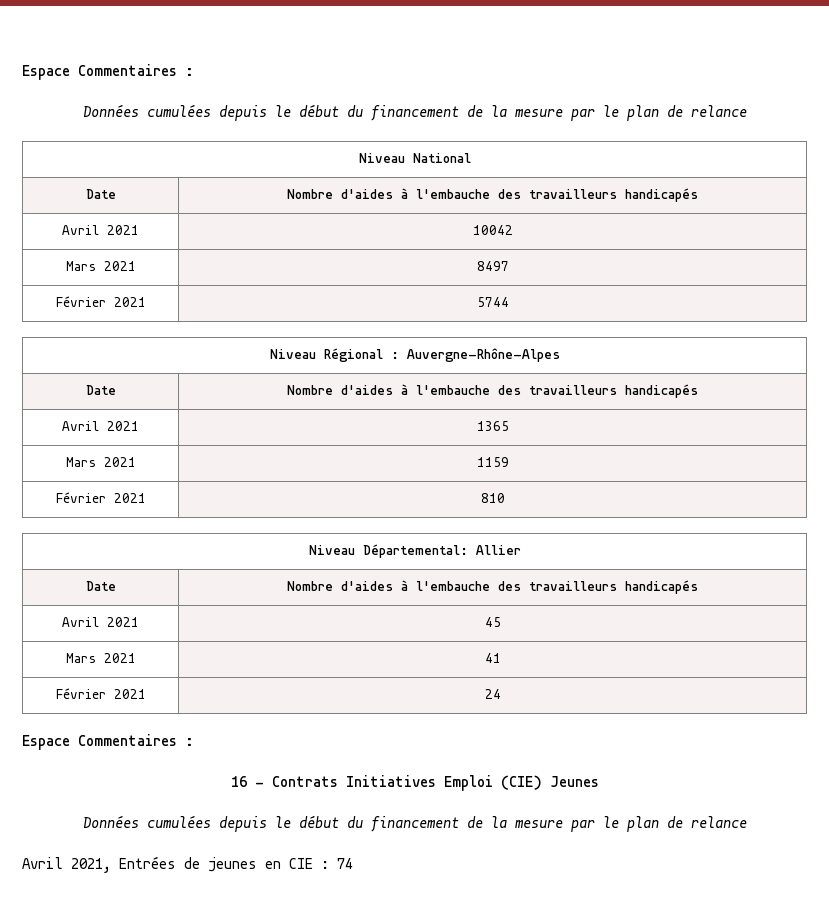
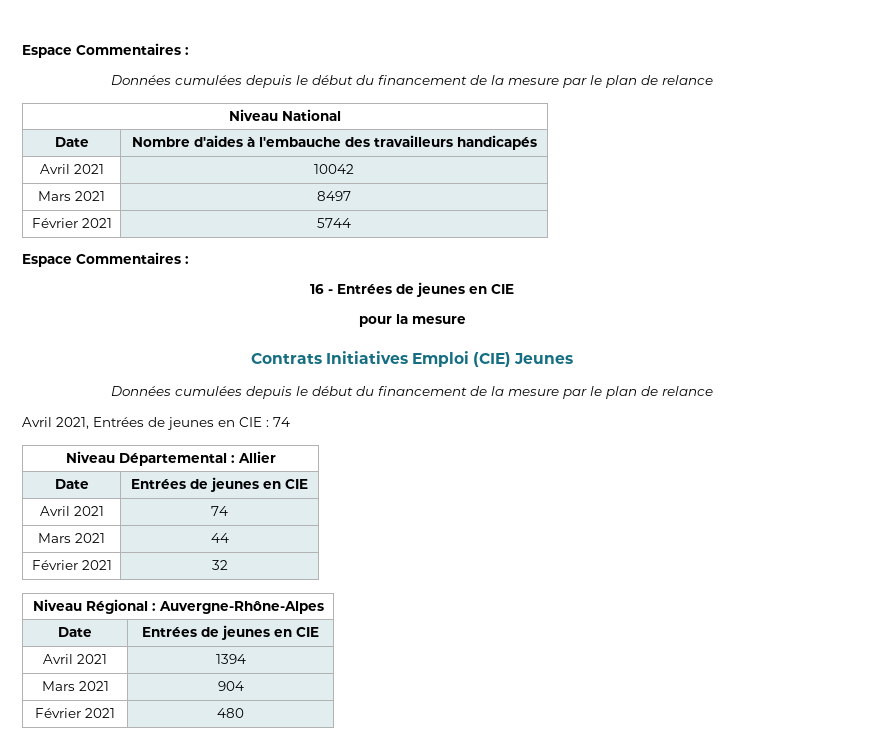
[269,348,560,362] [85,385,116,395] [287,384,698,398] [61,421,139,431] [476,421,509,431] [65,457,136,467] [476,457,509,467] [55,492,146,503] [480,493,505,503] [308,544,521,558] [85,581,116,591] [287,580,698,594] [61,617,139,627] [484,617,501,627] [65,653,136,663] [484,653,501,663] [55,688,146,699] [484,689,501,699] // Niveau Régional : Auvergne-Rhône-Alpes // Date | Nombre d'aides à l'embauche des travailleurs handicapés // Avril 2021 | 1365 // Mars 2021 | 1159 // Février 2021 | 810 // Niveau Départemental: Allier // Date | Nombre d'aides à l'embauche des travailleurs handicapés // Avril 2021 | 45 // Mars 2021 | 41 // Février 2021 | 24 -> (351, 223) none
(264, 784) none -> [337,282,514,297] [358,314,466,327] Entrées de jeunes en CIE // pour la mesure //
(353, 863) none -> [65,451,276,466] [54,479,89,489] [131,477,308,492] [39,506,104,516] [211,506,228,516] [38,533,105,543] [210,533,229,543] [31,560,112,570] [211,560,228,570] [32,599,324,614] [58,627,92,637] [142,625,319,640] [43,654,107,664] [215,654,246,664] [41,681,109,691] [217,681,244,691] [35,708,115,718] [217,708,244,718] // Niveau Départemental : Allier // Date | Entrées de jeunes en CIE // Avril 2021 | 74 // Mars 2021 | 44 // Février 2021 | 32 // Niveau Régional : Auvergne-Rhône-Alpes // Date | Entrées de jeunes en CIE // Avril 2021 | 1394 // Mars 2021 | 904 // Février 2021 | 480

